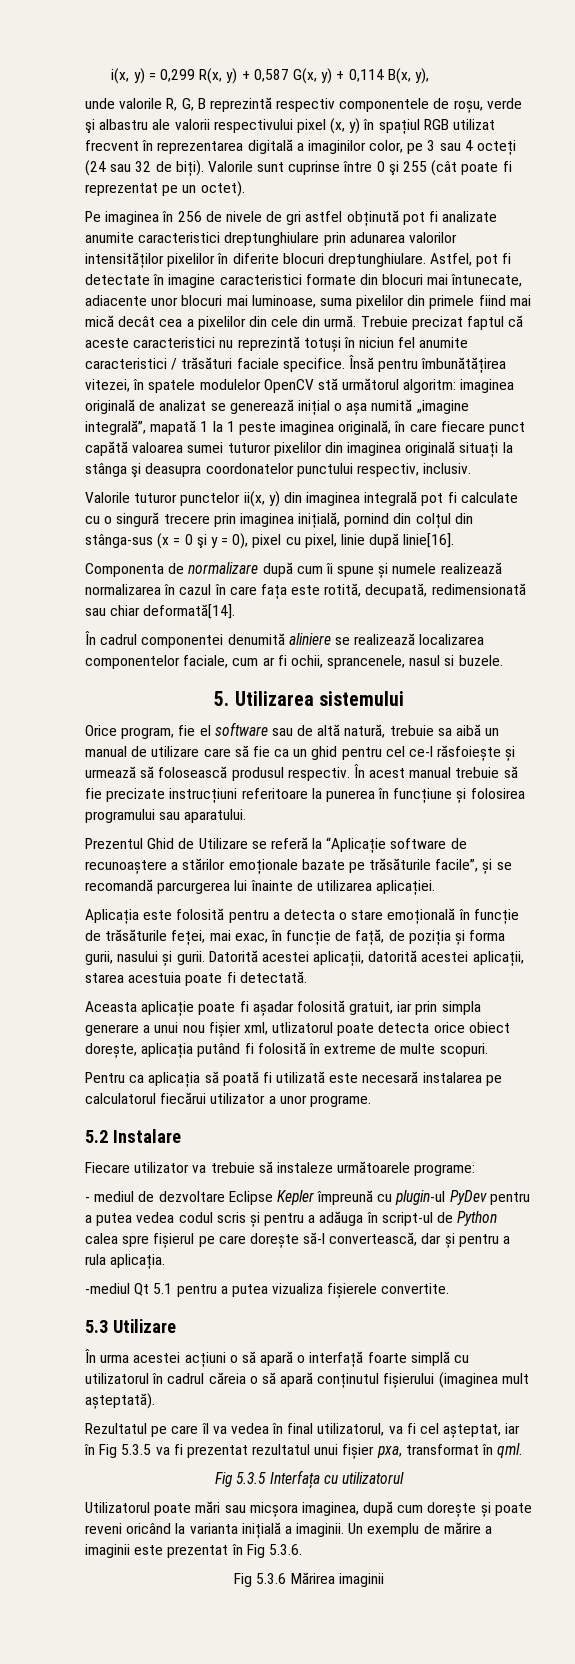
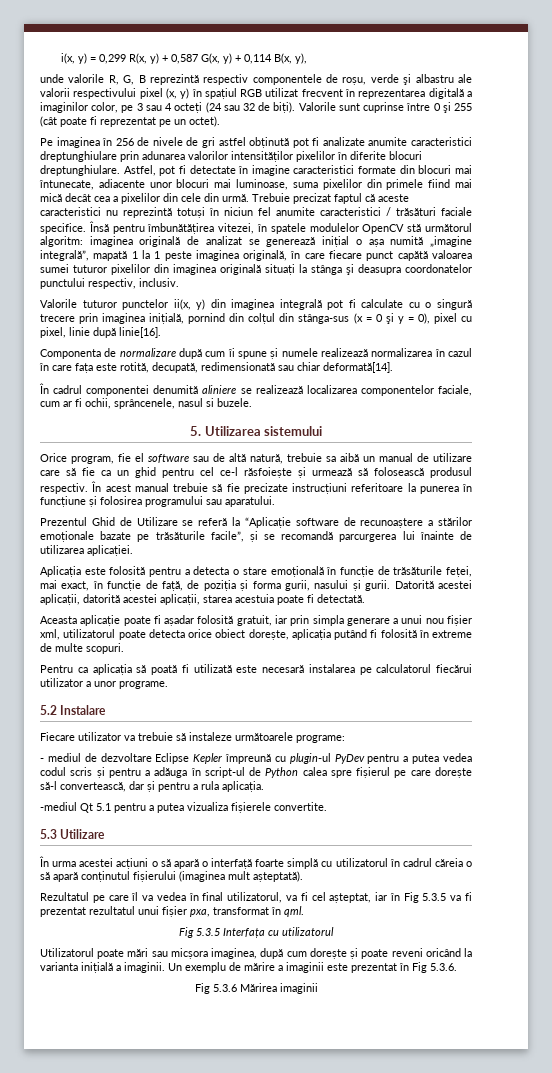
[327,655,406,669] sprancenele, -> [114,398,175,409] sprâncenele,
[234,933,268,943] exac, -> [61,581,90,591] exact,
[272,1022,334,1033] utlizatorul -> [63,629,116,638] utilizatorul

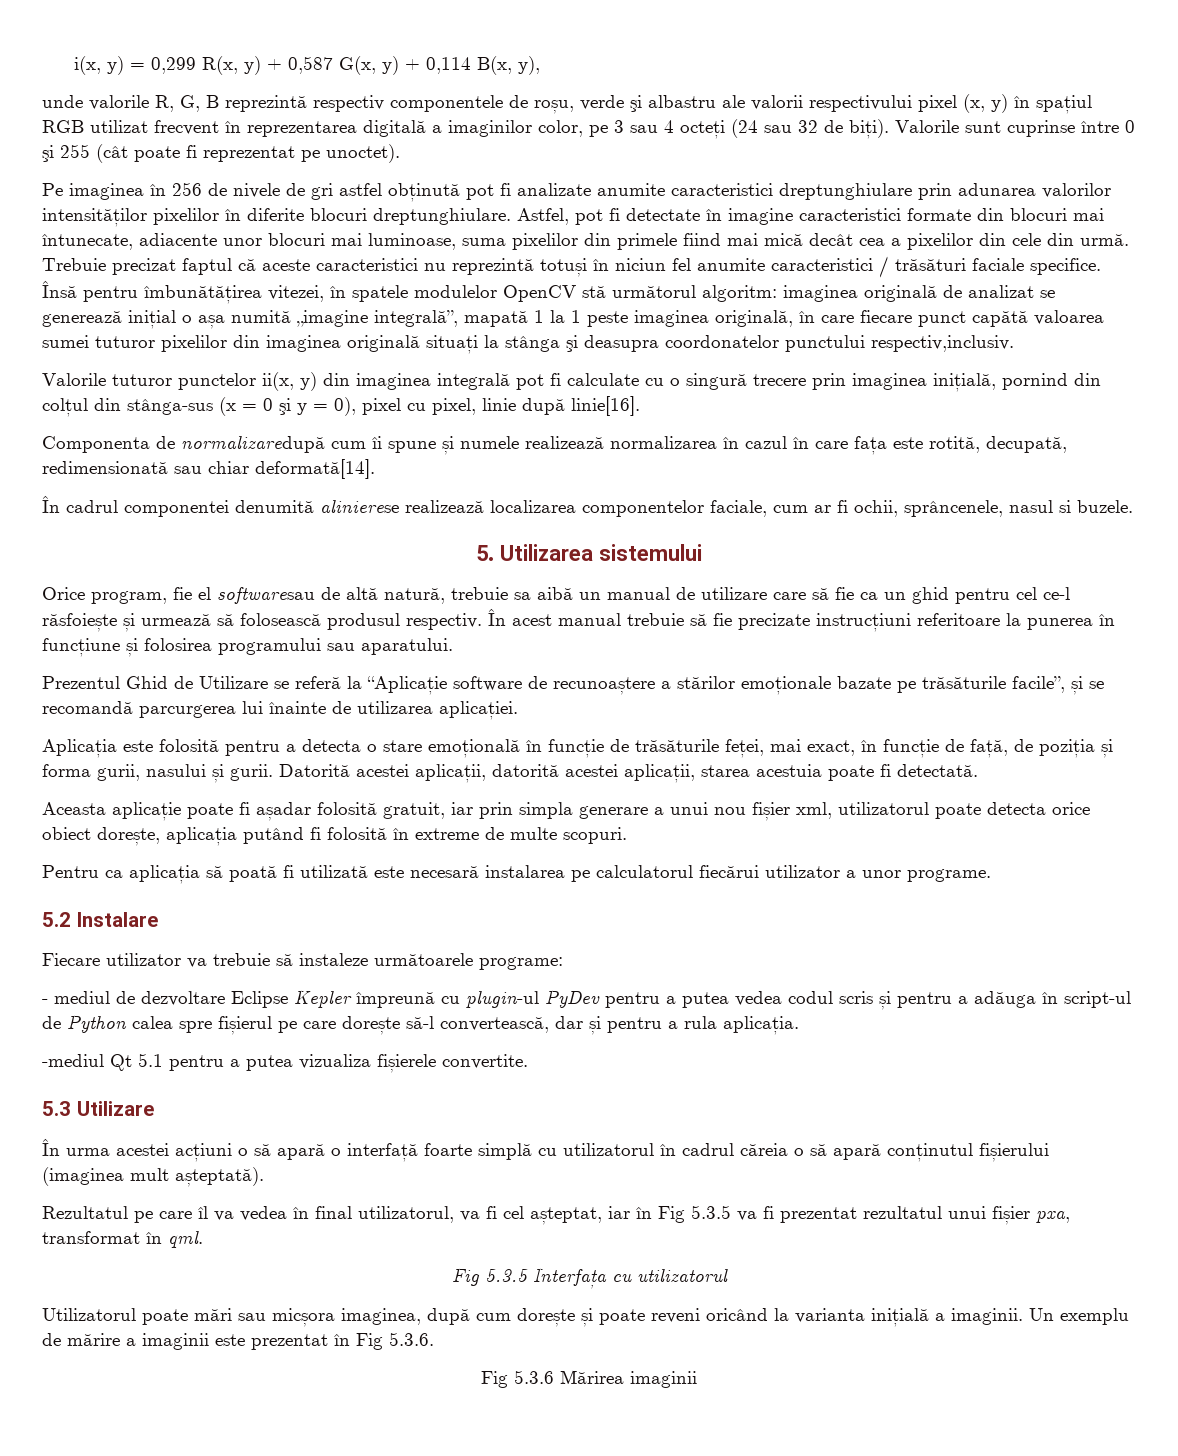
[174,116,220,127] un octet). -> [326,144,400,163] unoctet).
[88,278,179,289] respectiv, inclusiv. -> [871,335,1014,352] respectiv,inclusiv.
[119,348,202,359] normalizare după -> [181,436,325,453] normalizaredupă
[202,385,252,394] aliniere se -> [320,500,399,513] alinierese
[148,454,209,463] software sau -> [217,587,315,604] softwaresau

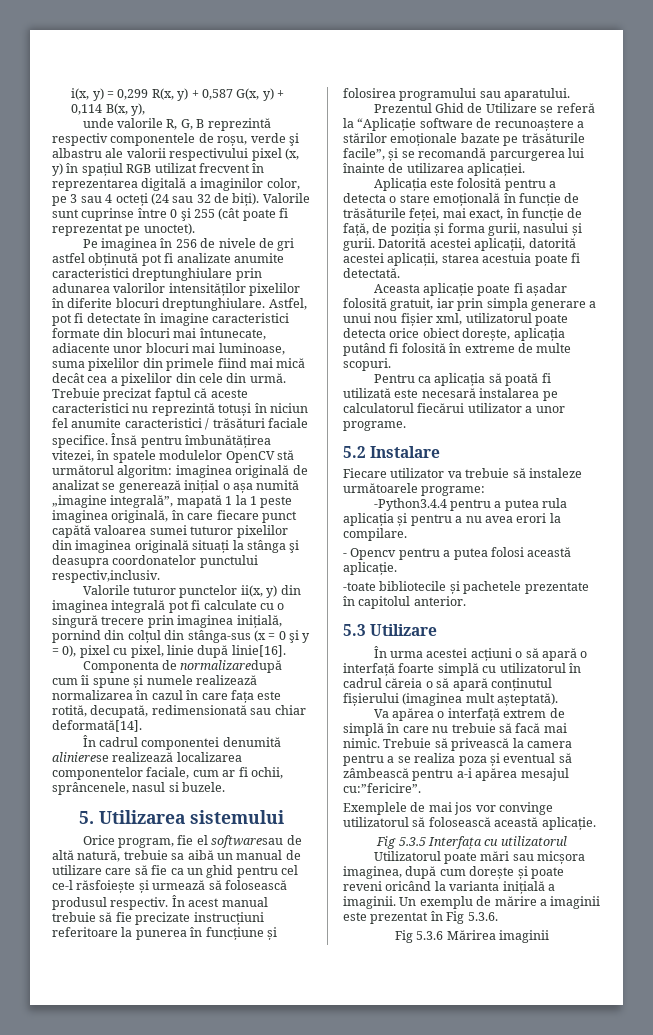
[42,990,1131,1010] [42,1015,799,1035] [42,1053,528,1073] - mediul de dezvoltare Eclipse Kepler împreună cu plugin-ul PyDev pentru a putea vedea codul scris și pentru a adăuga în script-ul de Python calea spre fișierul pe care dorește să-l convertească, dar și pentru a rula aplicația. // -mediul Qt 5.1 pentru a putea vizualiza fișierele convertite. -> [373,498,568,511] [343,513,561,526] [343,528,407,541] [343,547,572,560] [343,562,397,575] [343,581,589,594] [343,596,466,609] -Python3.4.4 pentru a putea rula aplicația și pentru a nu avea erori la compilare. // - Opencv pentru a putea folosi această aplicație. // -toate bibliotecile și pachetele prezentate în capitolul anterior.
[42,1205,1070,1225] [42,1231,203,1248] Rezultatul pe care îl va vedea în final utilizatorul, va fi cel așteptat, iar în Fig 5.3.5 va fi prezentat rezultatul unui fișier pxa, transformat în qml. -> [373,708,565,721] [343,723,567,736] [343,738,572,751] [343,753,572,766] [343,768,569,781] [343,783,421,793] [343,802,553,815] [343,817,596,830] Va apărea o interfață extrem de simplă în care nu trebuie să facă mai nimic. Trebuie să privească la camera pentru a se realiza poza și eventual să zâmbească pentru a-i apărea mesajul cu:”fericire”. // Exemplele de mai jos vor convinge utilizatorul să folosească această aplicație.

